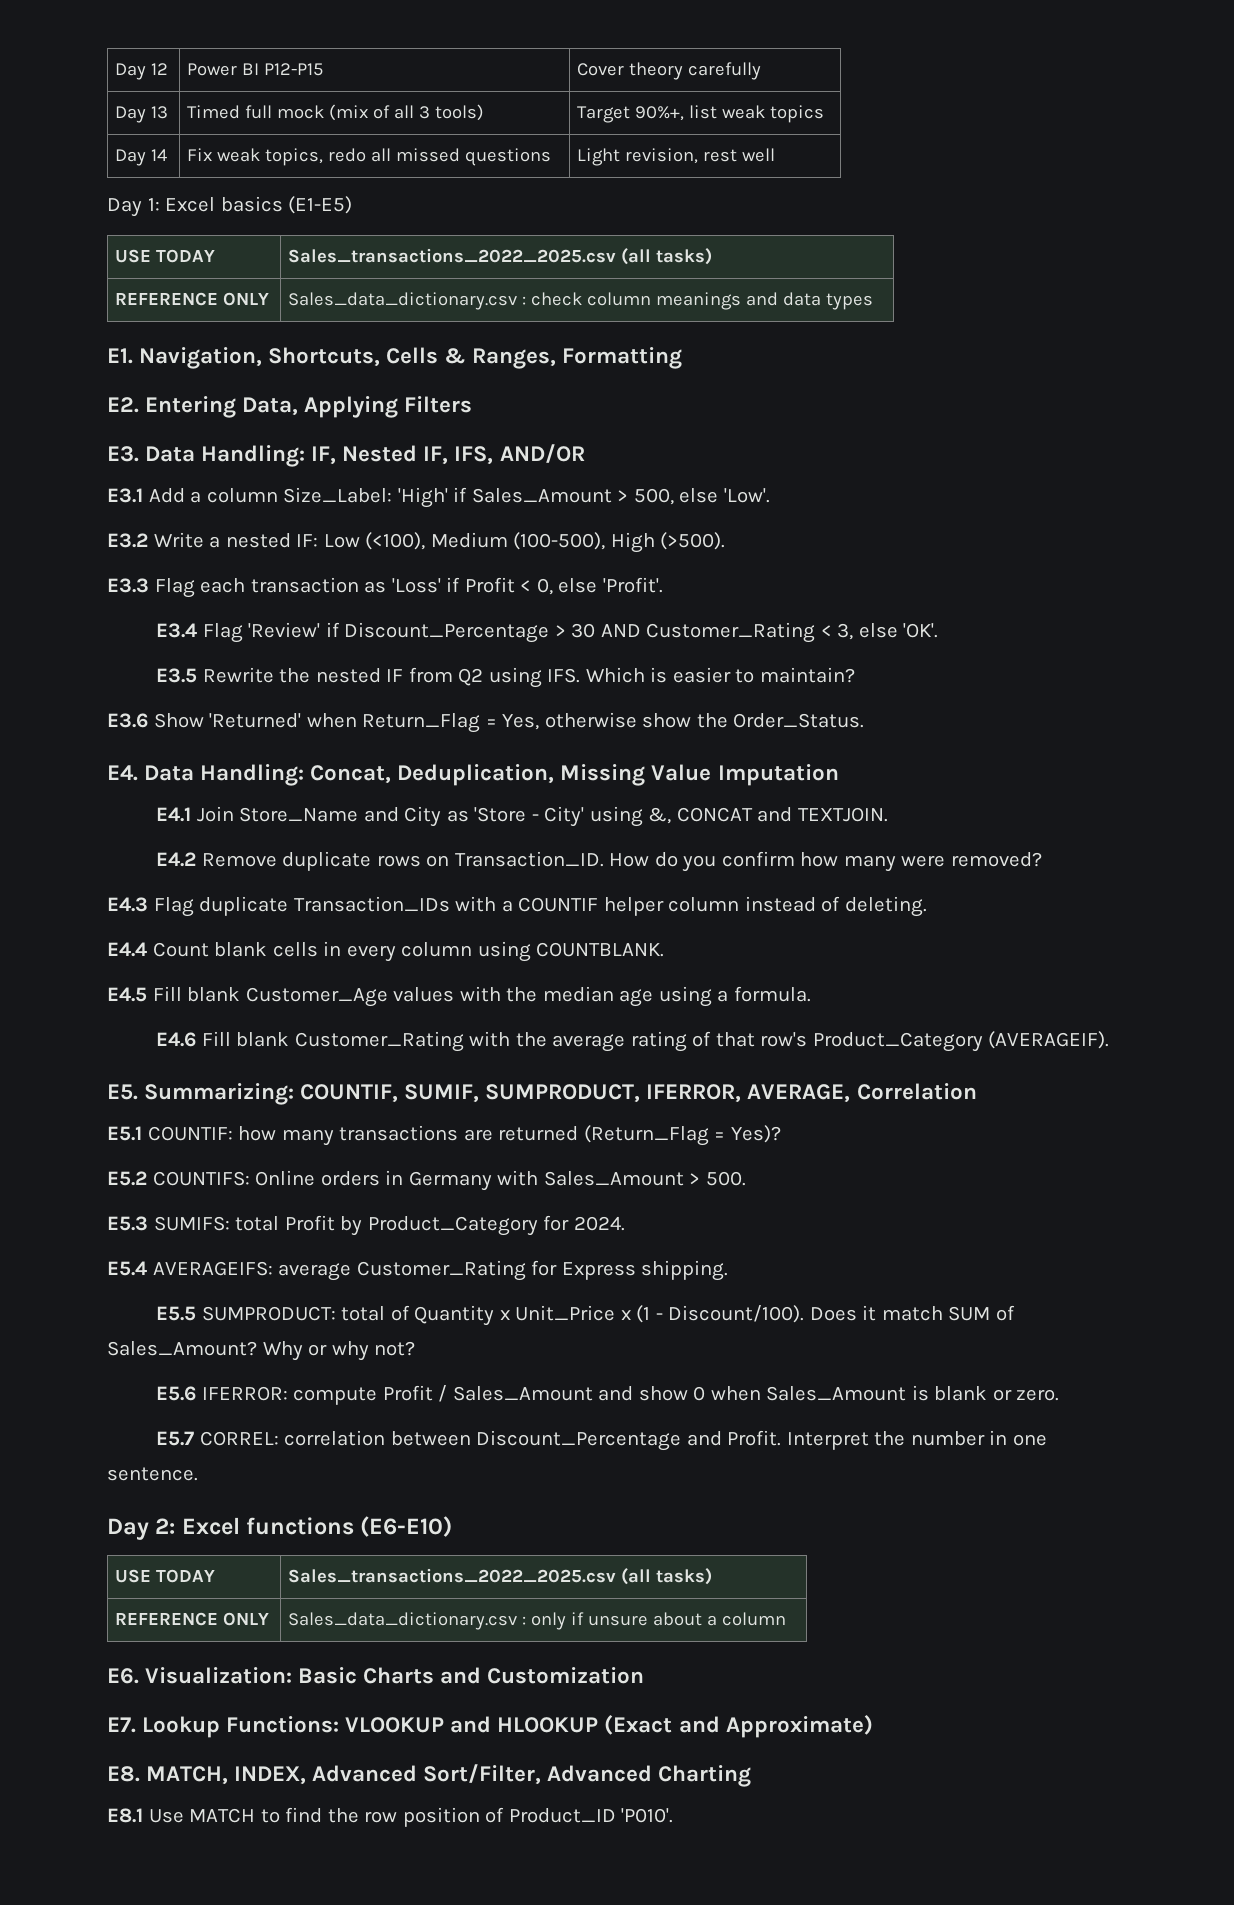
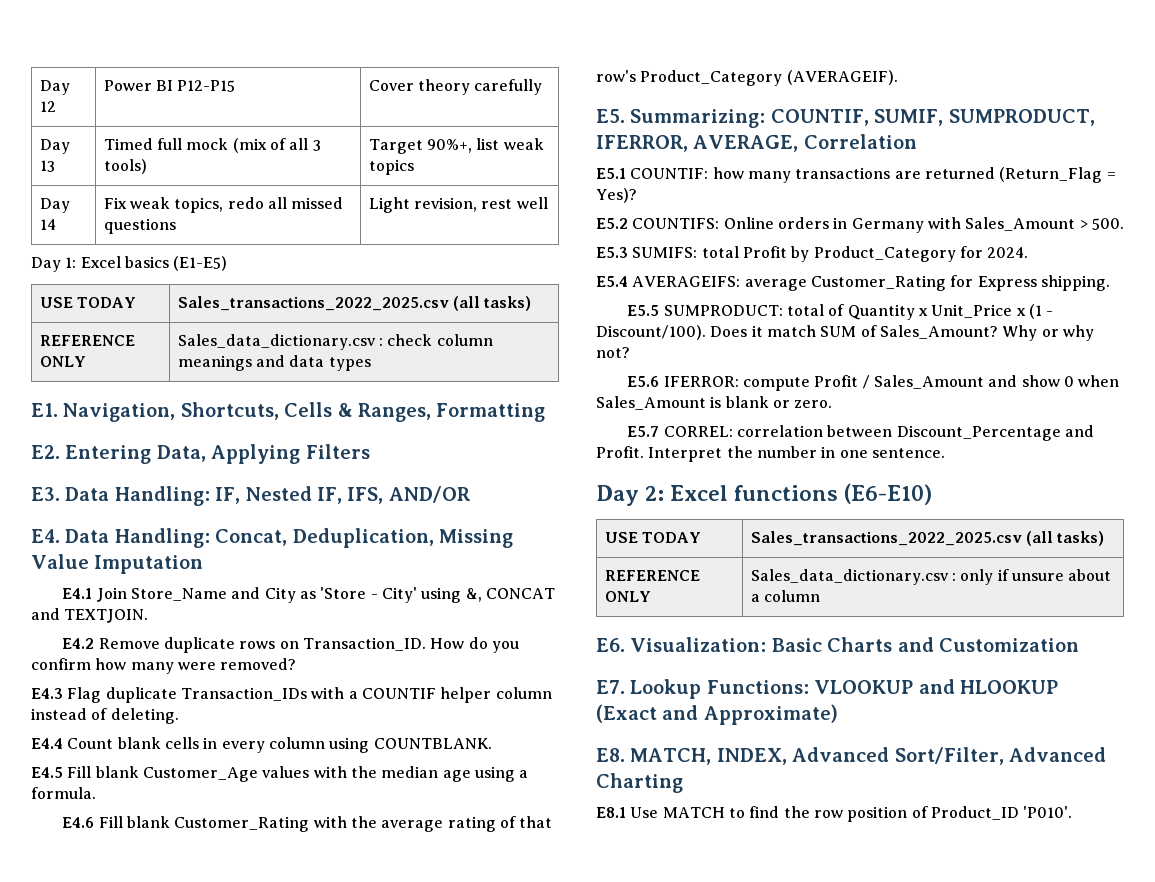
[107,487,770,508] [107,532,726,553] [107,577,663,598] [155,622,939,643] [155,667,855,688] [107,712,865,733] // E3.1 Add a column Size_Label: 'High' if Sales_Amount > 500, else 'Low'. // E3.2 Write a nested IF: Low (<100), Medium (100-500), High (>500). // E3.3 Flag each transaction as 'Loss' if Profit < 0, else 'Profit'. // E3.4 Flag 'Review' if Discount_Percentage > 30 AND Customer_Rating < 3, else 'OK'. // E3.5 Rewrite the nested IF from Q2 using IFS. Which is easier to maintain? // E3.6 Show 'Returned' when Return_Flag = Yes, otherwise show the Order_Status. -> (471, 494) none

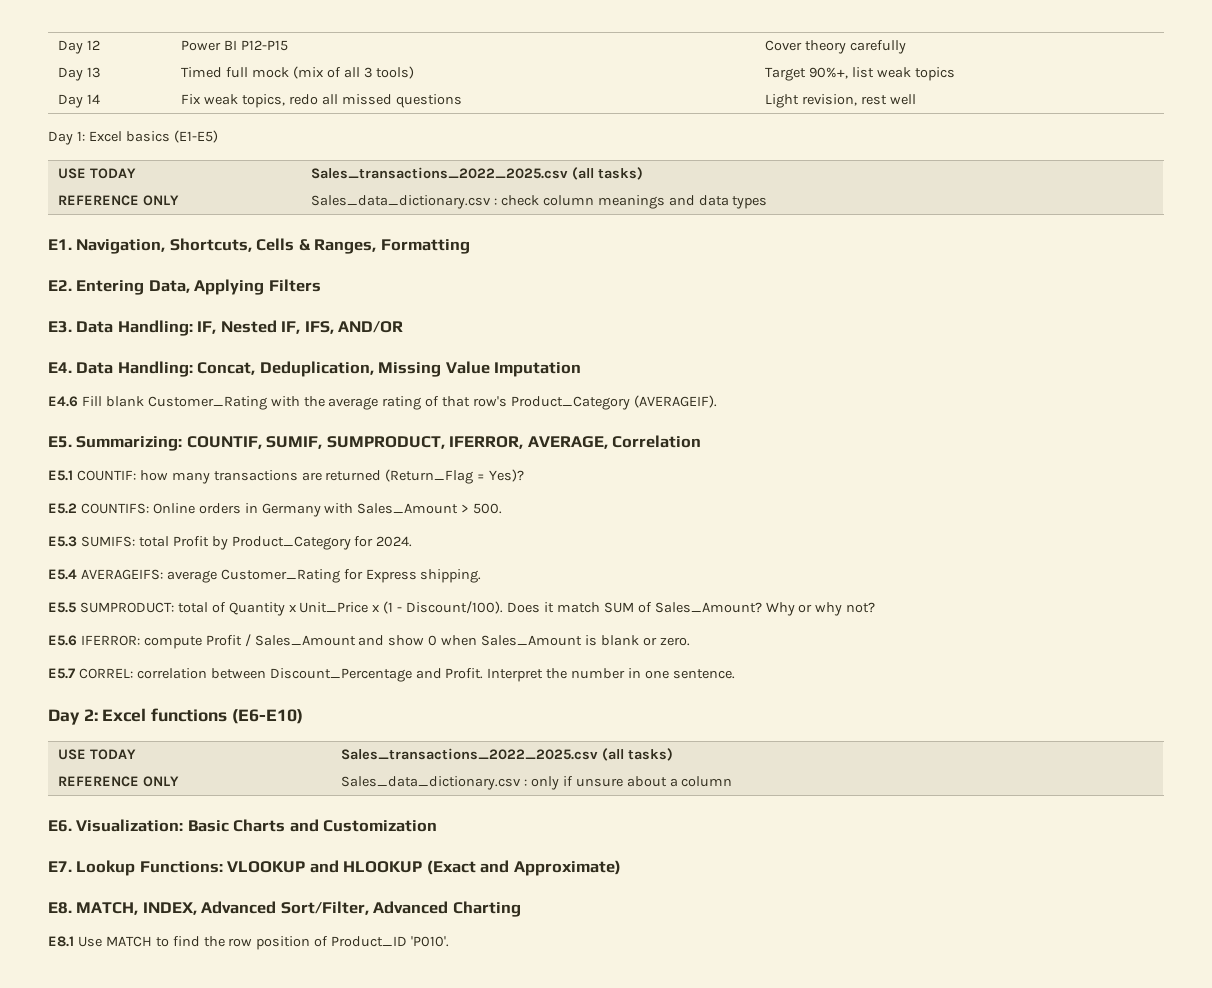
[62,587,555,603] [31,608,149,623] [62,637,519,653] [31,658,297,674] [31,687,552,703] [31,708,179,724] [31,737,492,753] [31,766,529,782] [31,787,96,799] // E4.1 Join Store_Name and City as 'Store - City' using &, CONCAT and TEXTJOIN. // E4.2 Remove duplicate rows on Transaction_ID. How do you confirm how many were removed? // E4.3 Flag duplicate Transaction_IDs with a COUNTIF helper column instead of deleting. // E4.4 Count blank cells in every column using COUNTBLANK. // E4.5 Fill blank Customer_Age values with the median age using a formula. -> (582, 369) none

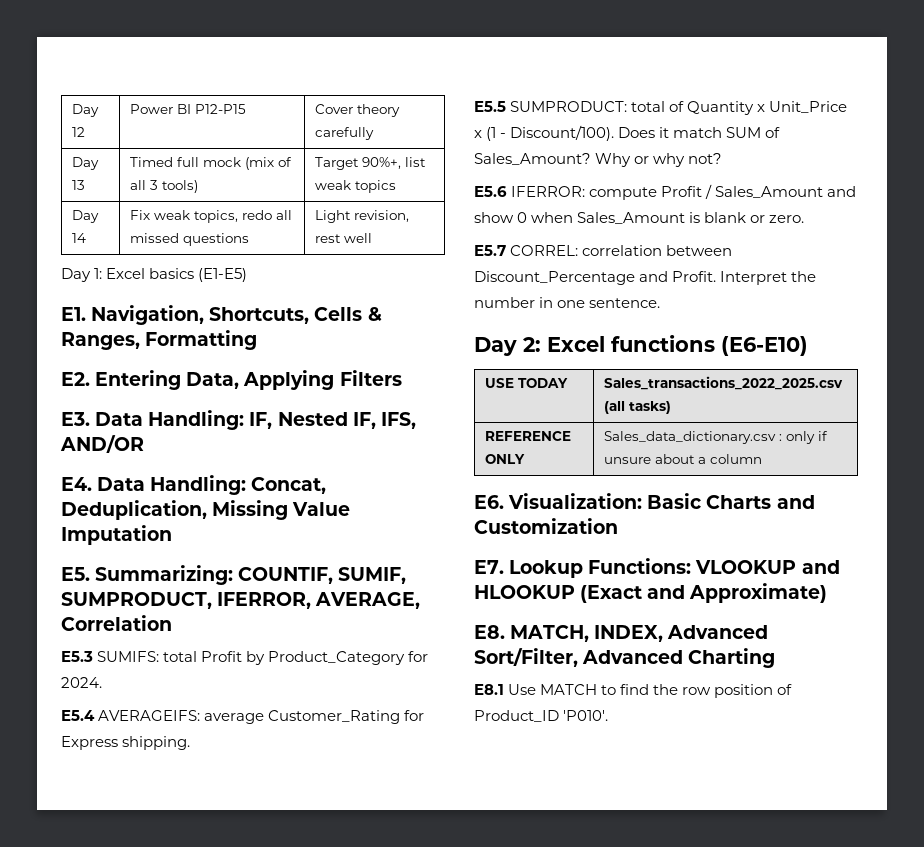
[58,168,136,179] [311,167,643,180] [58,195,179,206] [311,195,768,209] // USE TODAY | Sales_transactions_2022_2025.csv (all tasks) // REFERENCE ONLY | Sales_data_dictionary.csv : check column meanings and data types -> (248, 275) none
[48,395,717,410] // E4.6 Fill blank Customer_Rating with the average rating of that row's Product_Category (AVERAGEIF). -> (172, 535) none
[48,469,525,484] [48,503,503,517] // E5.1 COUNTIF: how many transactions are returned (Return_Flag = Yes)? // E5.2 COUNTIFS: Online orders in Germany with Sales_Amount > 500. -> (172, 623) none

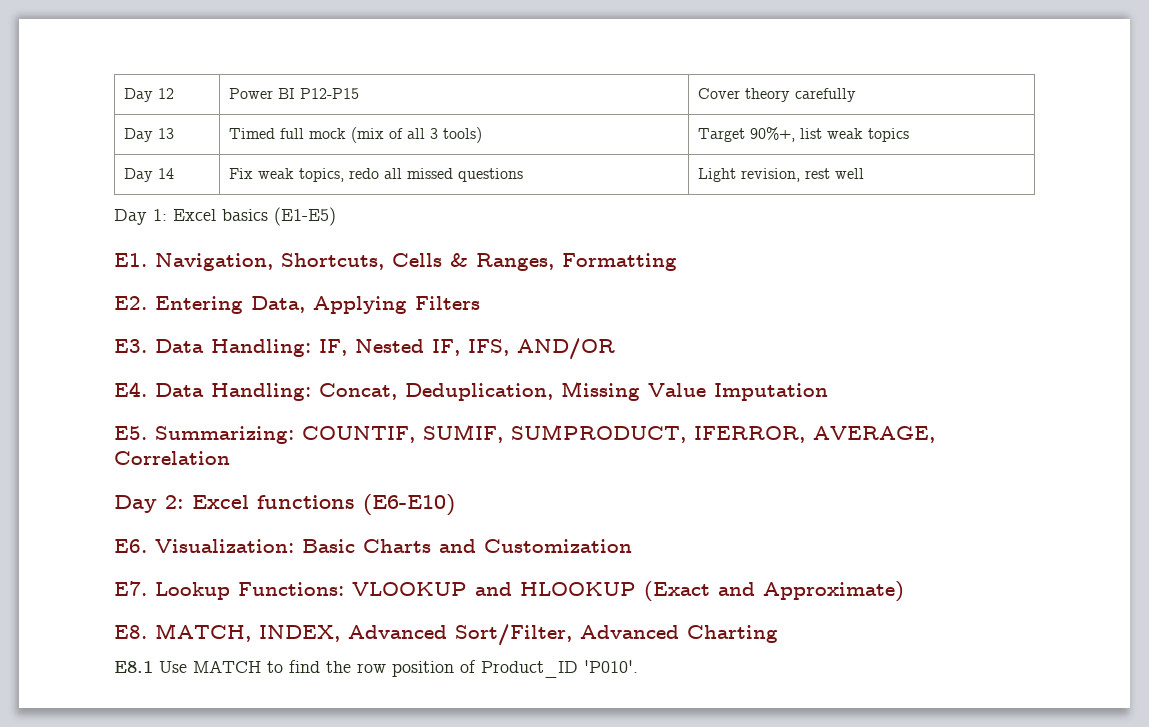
[61,651,429,665] [61,677,102,688] [61,710,425,724] [61,736,191,750] [474,101,848,115] [474,125,781,141] [474,153,723,167] [474,184,857,200] [474,212,805,224] [474,245,733,256] [474,271,817,285] [474,297,661,308] // E5.3 SUMIFS: total Profit by Product_Category for 2024. // E5.4 AVERAGEIFS: average Customer_Rating for Express shipping. // E5.5 SUMPRODUCT: total of Quantity x Unit_Price x (1 - Discount/100). Does it match SUM of Sales_Amount? Why or why not? // E5.6 IFERROR: compute Profit / Sales_Amount and show 0 when Sales_Amount is blank or zero. // E5.7 CORREL: correlation between Discount_Percentage and Profit. Interpret the number in one sentence. -> (230, 458) none
[484,378,568,388] [603,376,843,390] [603,401,671,414] [484,431,571,441] [484,454,525,464] [603,431,828,444] [603,454,762,464] // USE TODAY | Sales_transactions_2022_2025.csv (all tasks) // REFERENCE ONLY | Sales_data_dictionary.csv : only if unsure about a column -> (455, 505) none

